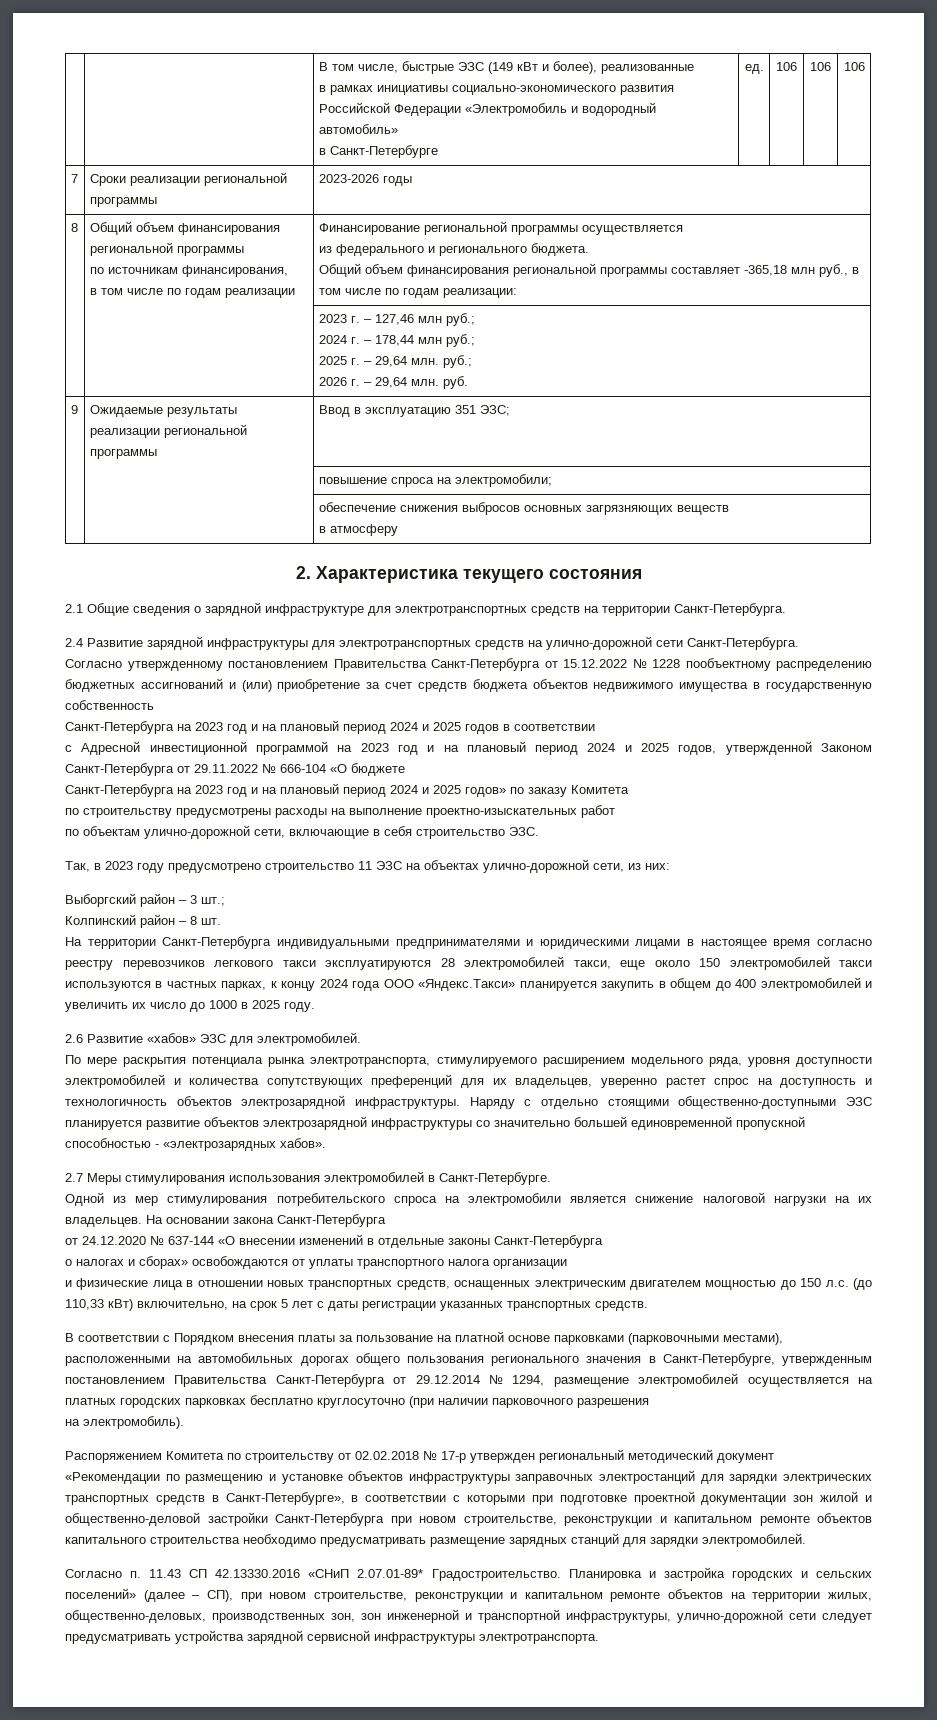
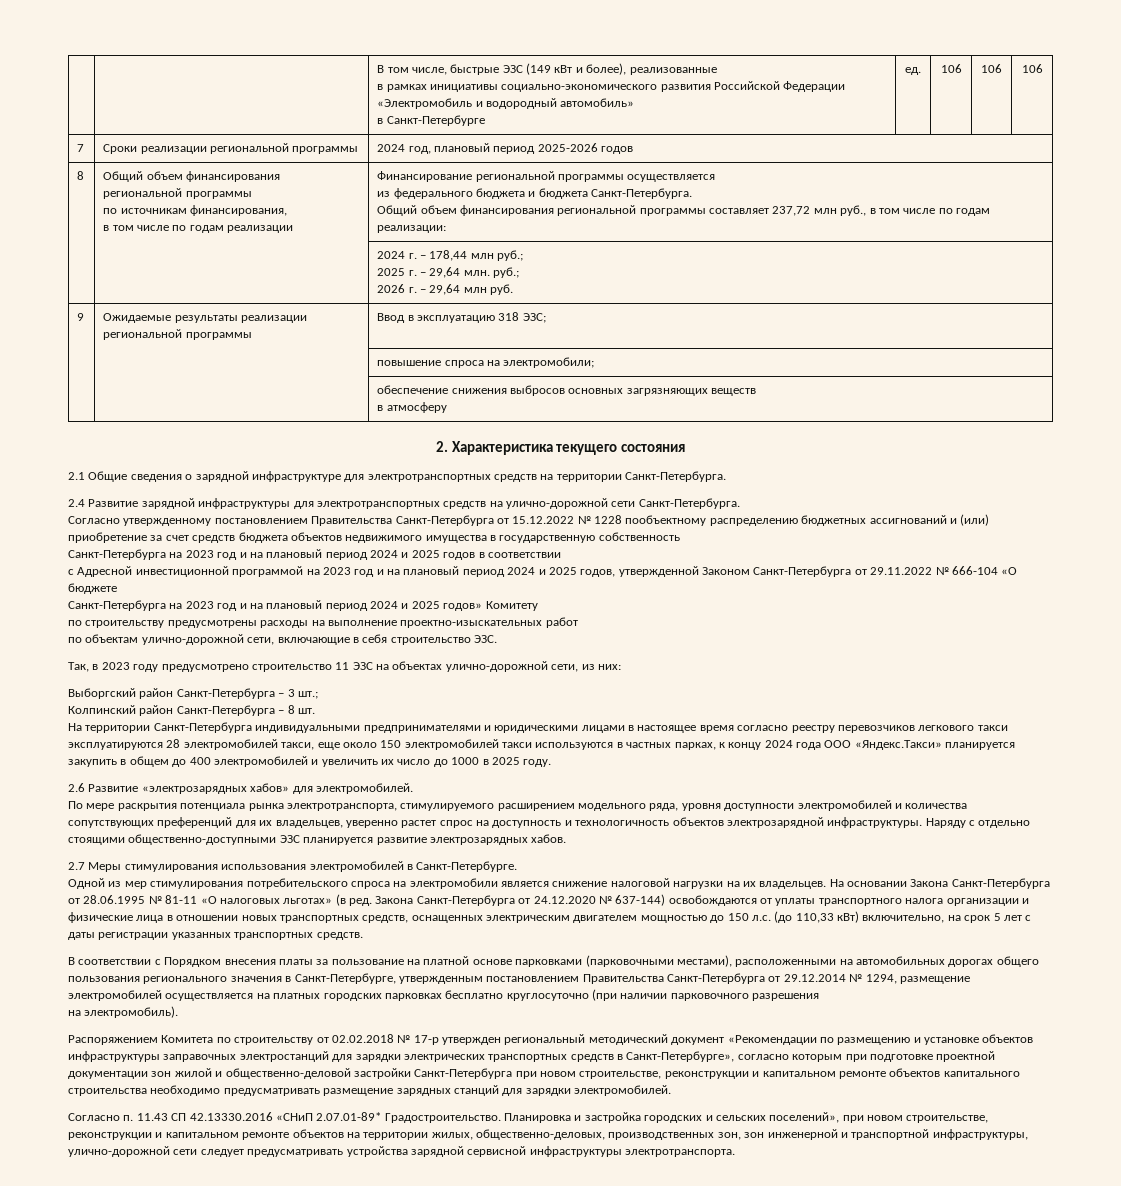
[318,174,412,186] 2023-2026 годы -> [377,143,634,154] 2024 год, плановый период 2025-2026 годов
[427,243,589,256] и регионального бюджета. -> [475,188,693,199] бюджета и бюджета Санкт-Петербурга.
[743,265,787,276] -365,18 -> [772,206,811,216] 237,72
[318,313,475,326] 2023 г. – 127,46 млн руб.; // -> (447, 229) none
[410,379,439,386] млн. -> [463,287,487,293] млн
[454,405,476,414] 351 -> [498,312,520,321] 318
[510,785,629,797] по заказу Комитета -> [485,601,538,611] Комитету
(175, 900) none -> [176,688,275,699] Санкт-Петербурга
(175, 921) none -> [176,705,275,716] Санкт-Петербурга
[147,1033,226,1043] «хабов» ЭЗС -> [141,783,290,794] «электрозарядных хабов»
[204,1116,805,1130] [65,1138,326,1151] объектов электрозарядной инфраструктуры со значительно большей единовременной пропускной способностью - «электрозарядных хабов». -> [429,834,567,845] электрозарядных хабов.
[233,1214,386,1227] [65,1234,603,1248] [65,1256,188,1269] закона Санкт-Петербурга // от 24.12.2020 № 637-144 «О внесении изменений в отдельные законы Санкт-Петербурга // о налогах и сборах» -> [910,878,1050,889] [68,894,666,906] Закона Санкт-Петербурга от 28.06.1995 № 81-11 «О налоговых льготах» (в ред. Закона Санкт-Петербурга от 24.12.2020 № 637-144)
(567, 1264) // -> (1019, 902) none
[351,1495,525,1505] в соответствии с которыми -> [737,1054,843,1062] согласно которым
[65,1588,233,1602] поселений» (далее – СП), -> [769,1112,840,1123] поселений»,

